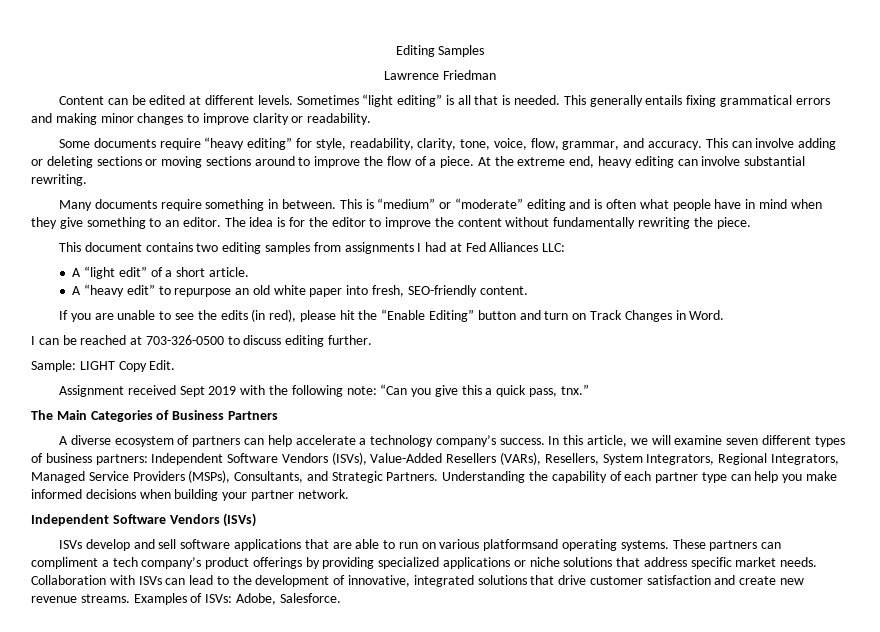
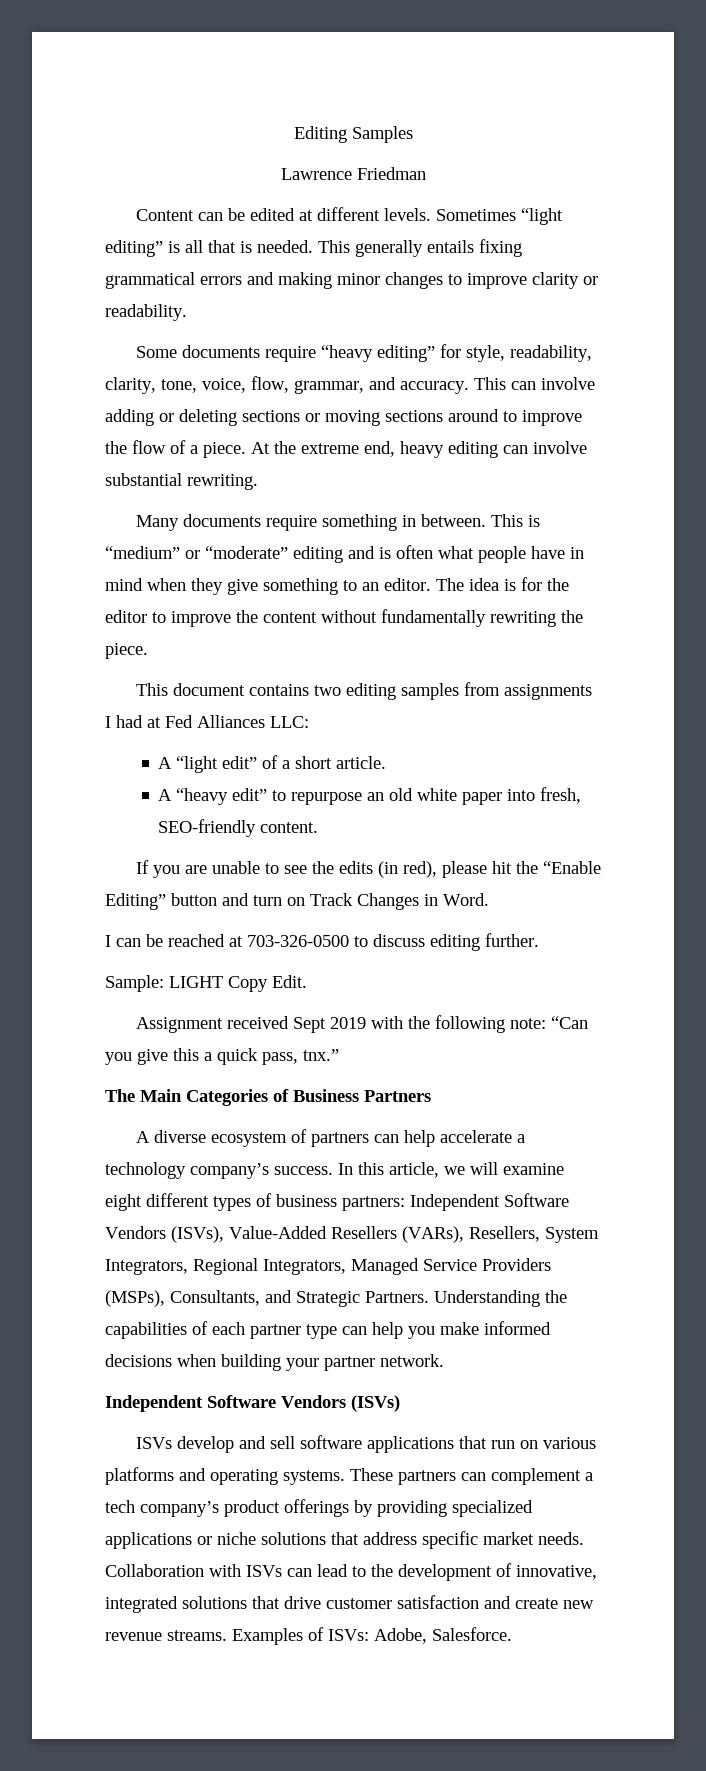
[726,438,759,445] seven -> [105,1194,142,1211] eight
[551,471,607,483] capability -> [105,1322,187,1339] capabilities
[332,539,396,549] are able to -> (487, 1442) none
[483,539,559,551] platformsand -> [105,1467,206,1485] platforms and
[31,557,98,569] compliment -> [491,1468,581,1485] complement

